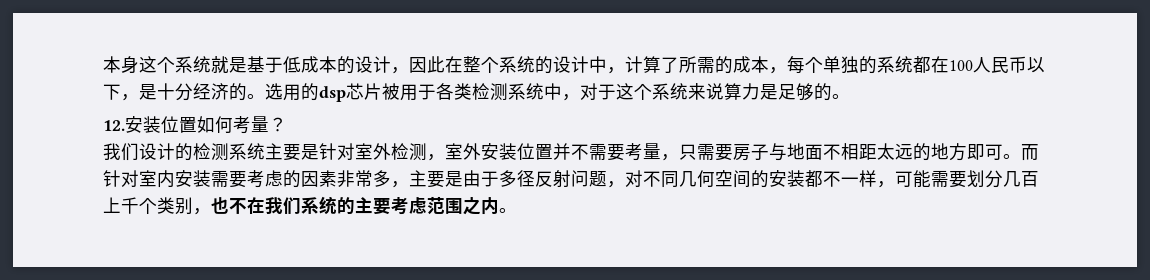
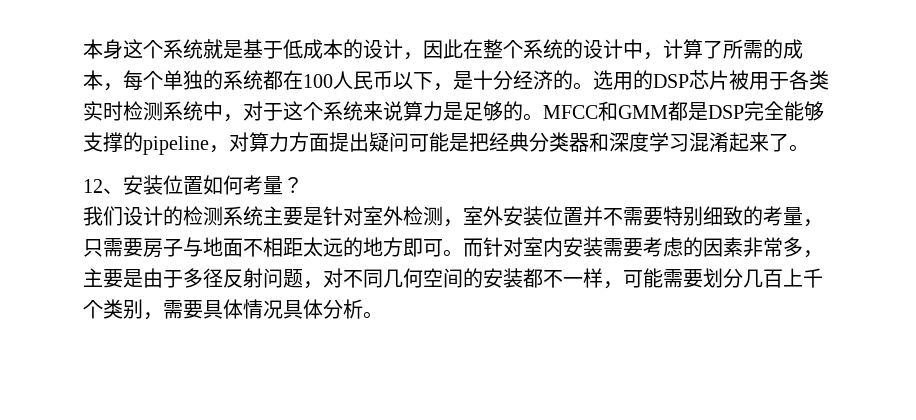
[319,86,346,102] dsp -> [653,74,689,88] DSP
(472, 91) none -> [83,101,123,121] 实时
[103,120,125,131] // 12. -> [543,101,824,121] [83,132,809,155] [83,179,123,194] MFCC和GMM都是DSP完全能够支撑的pipeline，对算力方面提出疑问可能是把经典分类器和深度学习混淆起来了。 // 12、
(625, 152) none -> [663,206,763,226] 特别细致的
[211,196,499,215] 也不在我们系统的主要考虑范围之内 -> [163,299,363,319] 需要具体情况具体分析

